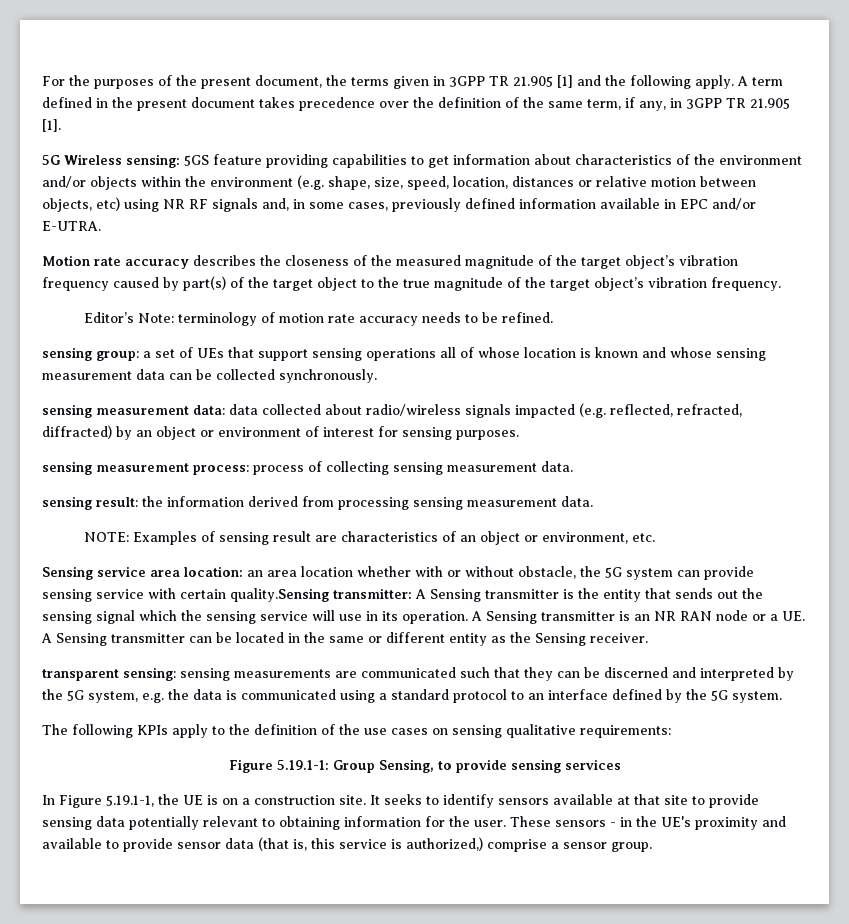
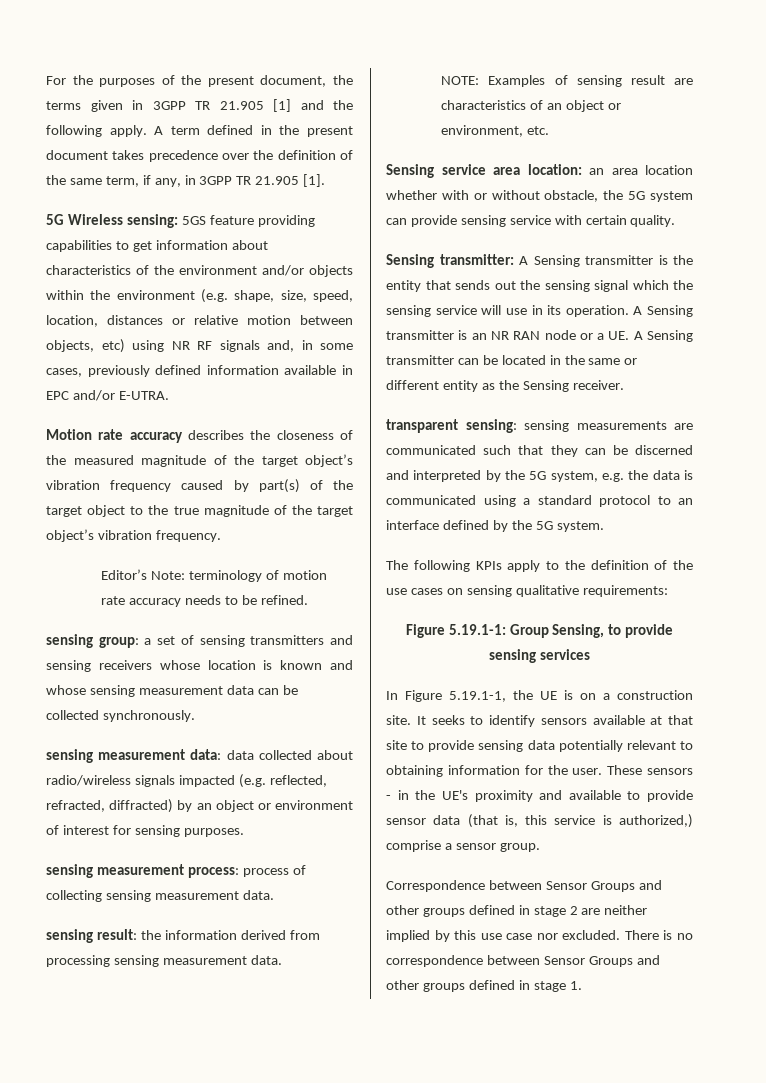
[197,347,474,361] UEs that support sensing operations all of -> [199,635,354,647] [46,660,152,672] sensing transmitters and sensing receivers
[230,588,329,602] quality.Sensing -> [630,215,676,227] [386,254,434,268] quality. // Sensing
(652, 847) none -> [386,880,662,892] [386,905,648,917] [386,930,693,942] [386,955,660,967] [386,980,582,992] // Correspondence between Sensor Groups and other groups defined in stage 2 are neither implied by this use case nor excluded. There is no correspondence between Sensor Groups and other groups defined in stage 1.

